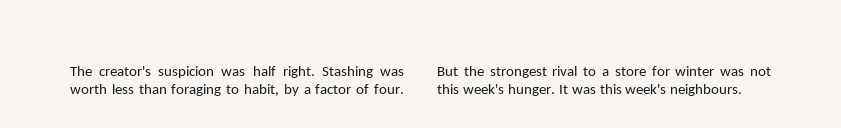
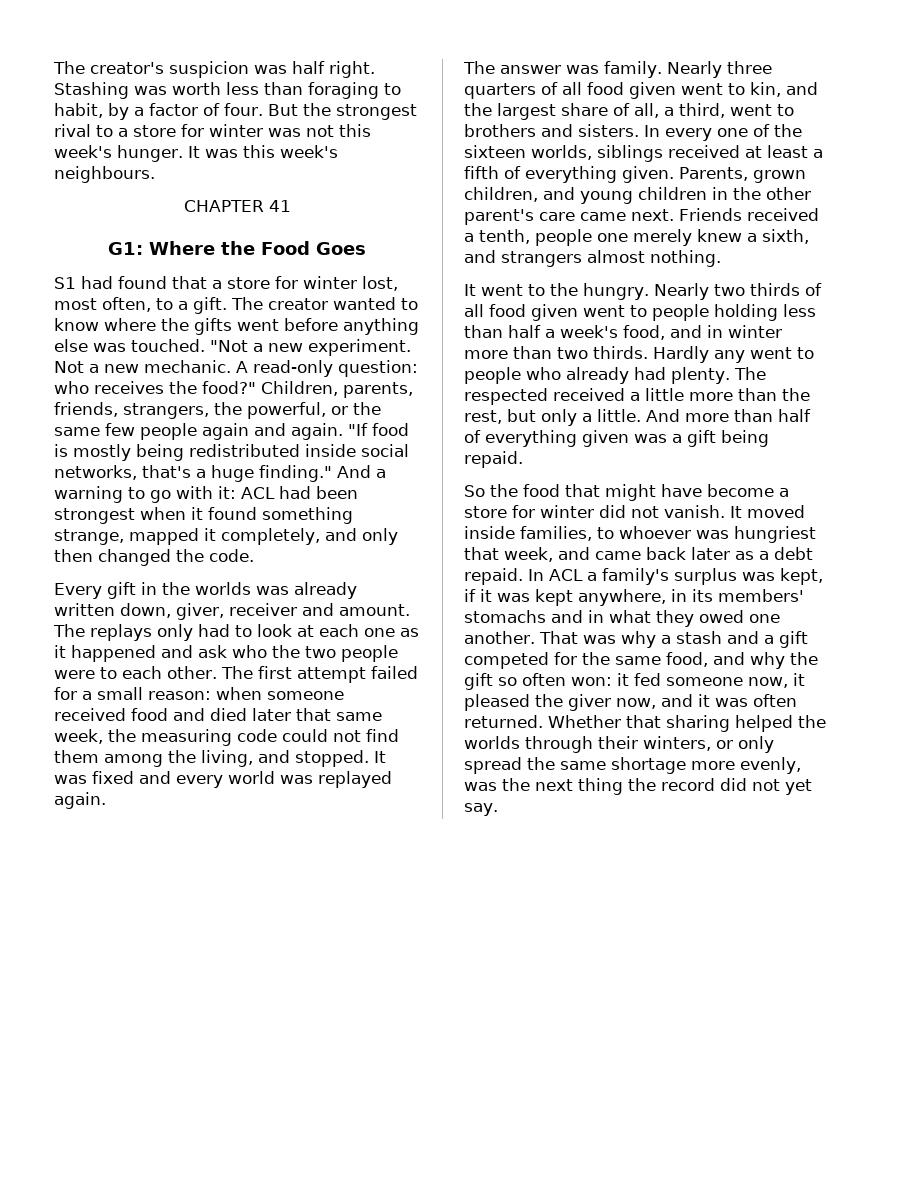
(743, 90) none -> [183,200,291,212] [108,241,366,255] [54,276,398,291] [54,297,418,314] [54,318,419,335] [54,339,411,356] [54,360,418,377] [54,381,413,398] [54,402,381,419] [54,423,409,440] [54,444,409,461] [54,465,386,482] [54,486,358,503] [54,507,353,524] [54,528,398,545] [54,549,254,566] [54,582,357,599] [54,603,410,620] [53,624,419,641] [54,645,398,662] [54,666,418,683] [54,687,344,700] [54,708,382,721] [54,729,399,746] [54,750,386,767] [54,771,392,788] [54,792,106,809] [463,61,772,78] [464,82,818,99] [464,103,794,120] [464,124,802,141] [464,145,823,162] [464,166,806,183] [464,187,811,204] [464,208,819,225] [464,229,809,246] [464,250,721,267] [464,283,822,300] [464,304,816,321] [464,325,782,340] [464,346,814,363] [464,367,766,384] [464,388,810,405] [464,409,811,426] [464,430,769,447] [464,451,523,468] [464,484,789,501] [464,505,805,518] [464,526,816,543] [464,547,813,562] [464,568,823,585] [464,589,804,606] [464,610,780,627] [464,631,808,648] [464,652,818,669] [464,673,805,690] [464,694,797,711] [464,715,826,732] [464,736,774,753] [464,757,801,774] [464,778,812,795] [464,803,498,816] // CHAPTER 41 // G1: Where the Food Goes // S1 had found that a store for winter lost, most often, to a gift. The creator wanted to know where the gifts went before anything else was touched. "Not a new experiment. Not a new mechanic. A read-only question: who receives the food?" Children, parents, friends, strangers, the powerful, or the same few people again and again. "If food is mostly being redistributed inside social networks, that's a huge finding." And a warning to go with it: ACL had been strongest when it found something strange, mapped it completely, and only then changed the code. // Every gift in the worlds was already written down, giver, receiver and amount. The replays only had to look at each one as it happened and ask who the two people were to each other. The first attempt failed for a small reason: when someone received food and died later that same week, the measuring code could not find them among the living, and stopped. It was fixed and every world was replayed again. // The answer was family. Nearly three quarters of all food given went to kin, and the largest share of all, a third, went to brothers and sisters. In every one of the sixteen worlds, siblings received at least a fifth of everything given. Parents, grown children, and young children in the other parent's care came next. Friends received a tenth, people one merely knew a sixth, and strangers almost nothing. // It went to the hungry. Nearly two thirds of all food given went to people holding less than half a week's food, and in winter more than two thirds. Hardly any went to people who already had plenty. The respected received a little more than the rest, but only a little. And more than half of everything given was a gift being repaid. // So the food that might have become a store for winter did not vanish. It moved inside families, to whoever was hungriest that week, and came back later as a debt repaid. In ACL a family's surplus was kept, if it was kept anywhere, in its members' stomachs and in what they owed one another. That was why a stash and a gift competed for the same food, and why the gift so often won: it fed someone now, it pleased the giver now, and it was often returned. Whether that sharing helped the worlds through their winters, or only spread the same shortage more evenly, was the next thing the record did not yet say.

